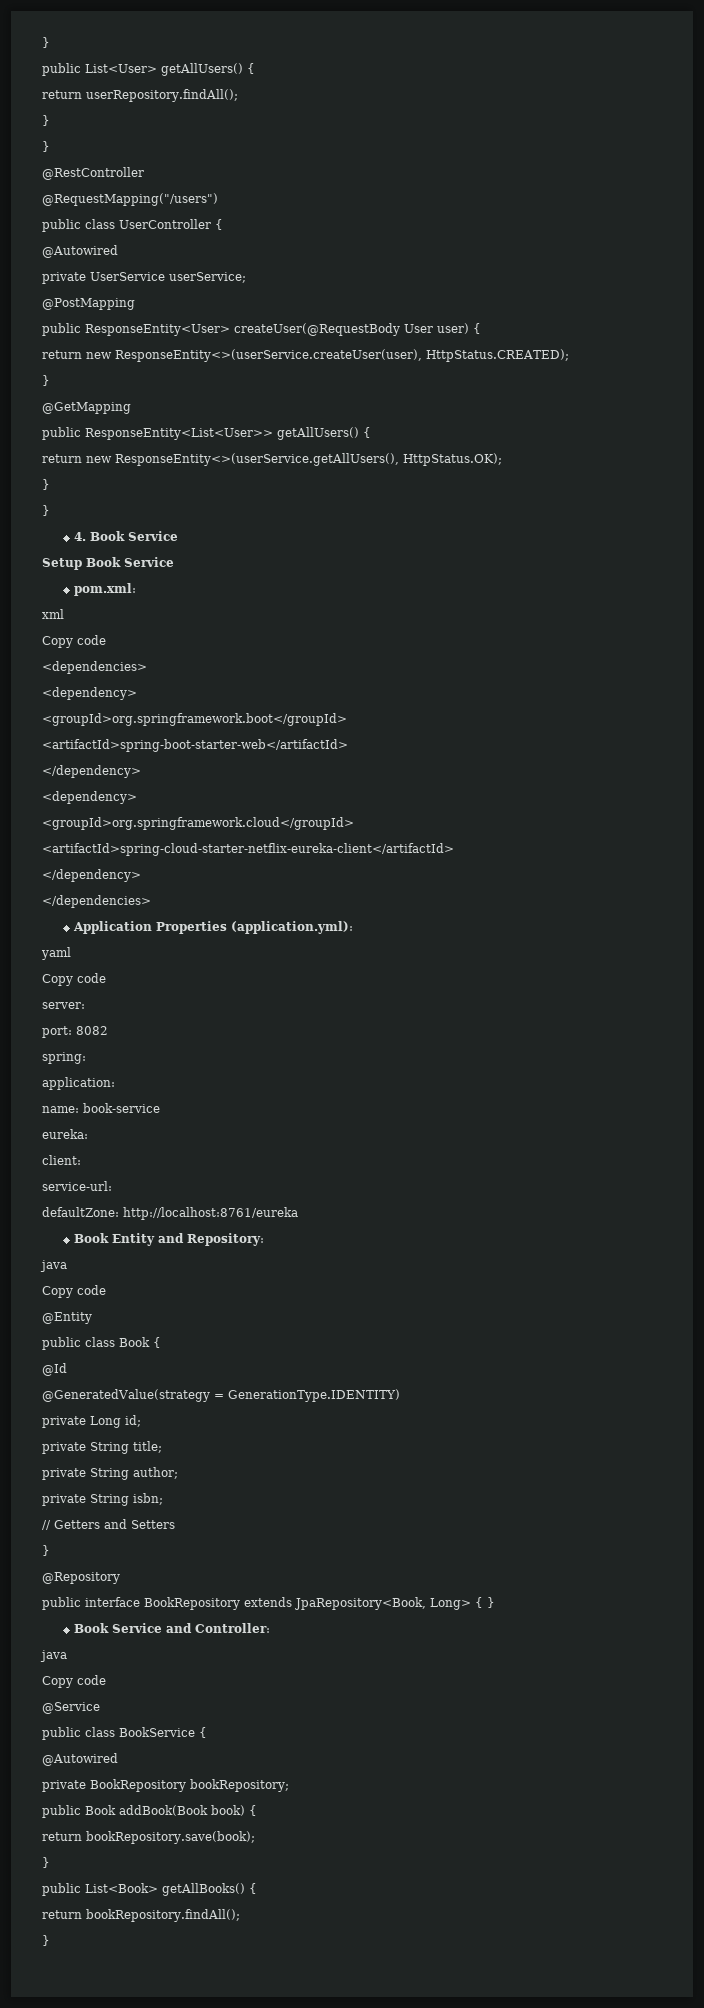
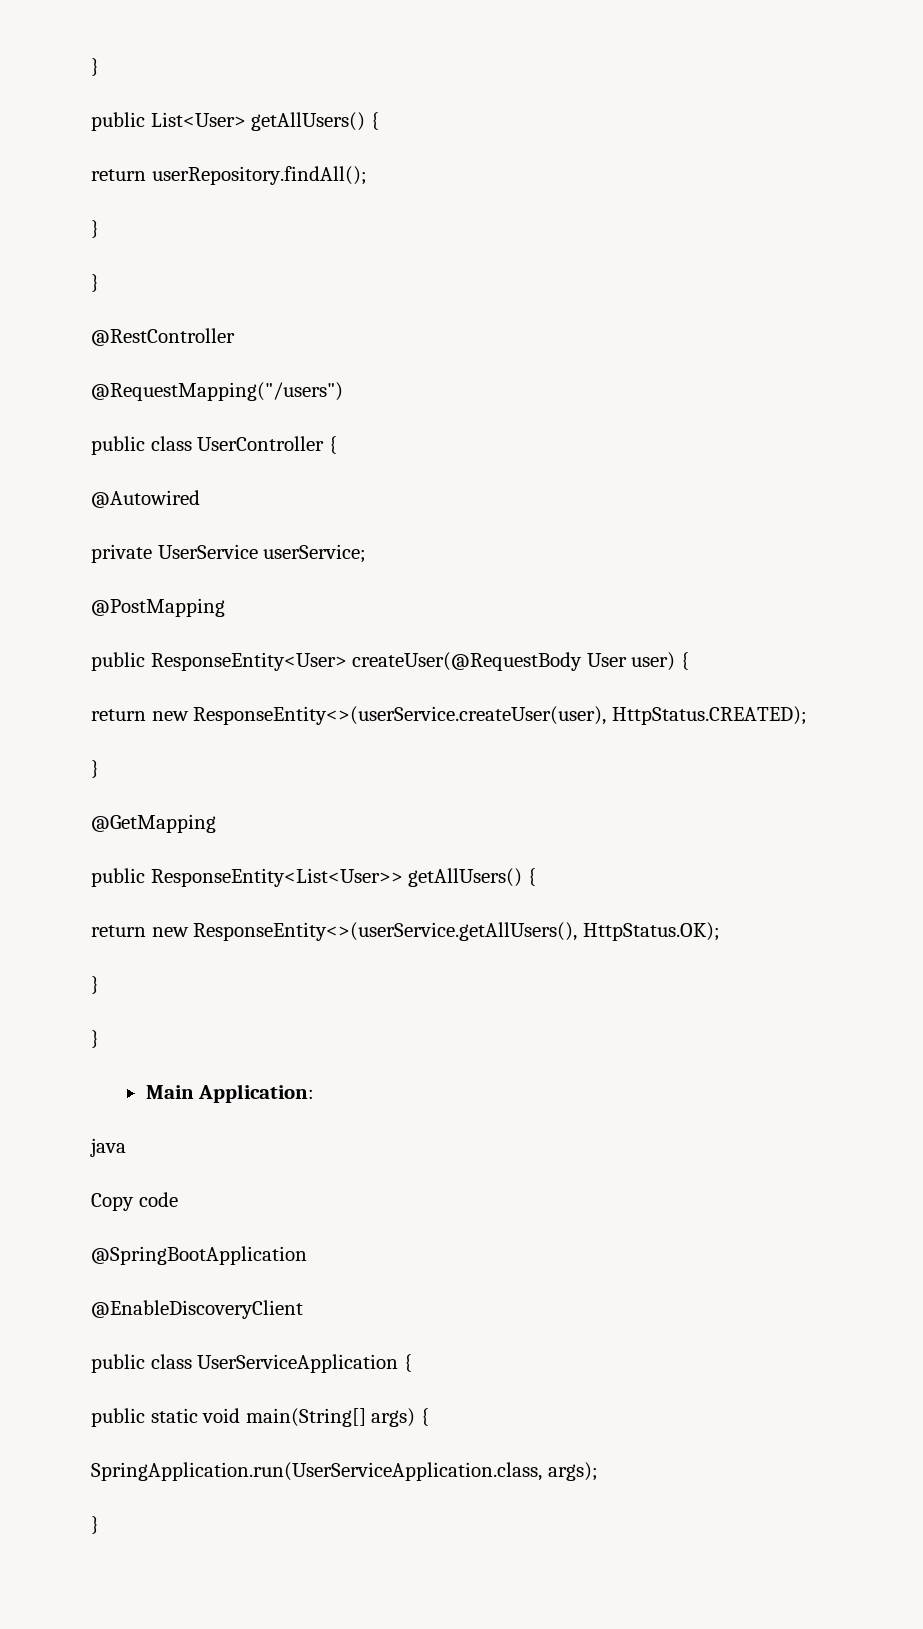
[73,531,178,541] [42,557,174,570] [73,583,136,596] [42,609,64,619] [42,635,106,648] [42,661,147,674] [42,687,137,700] [42,713,347,726] [42,739,348,752] [42,765,141,778] [42,791,137,804] [42,817,354,830] [42,843,454,856] [42,869,141,882] [42,895,151,908] [72,921,353,934] [41,947,71,960] [42,973,106,986] [42,1002,85,1009] [42,1026,108,1038] [42,1052,86,1064] [42,1077,115,1090] [42,1103,160,1113] [42,1129,88,1139] [42,1155,81,1165] [42,1181,112,1191] [42,1207,298,1220] [73,1233,264,1246] [40,1260,67,1272] [42,1285,106,1298] [42,1312,92,1324] [42,1337,161,1350] [42,1363,67,1376] [42,1389,400,1402] [42,1415,141,1428] [42,1441,162,1454] [42,1467,178,1480] [42,1493,163,1506] [42,1519,175,1530] [42,1545,50,1556] [42,1572,120,1584] [42,1597,495,1610] [73,1623,270,1633] [40,1650,67,1662] [42,1675,106,1688] [42,1702,100,1714] [42,1727,207,1740] [42,1753,118,1766] [42,1779,289,1792] [42,1805,257,1818] [42,1831,255,1844] [42,1857,50,1868] [42,1883,257,1896] [42,1909,240,1922] 4. Book Service // Setup Book Service // pom.xml: // xml // Copy code // <dependencies> // <dependency> // <groupId>org.springframework.boot</groupId> // <artifactId>spring-boot-starter-web</artifactId> // </dependency> // <dependency> // <groupId>org.springframework.cloud</groupId> // <artifactId>spring-cloud-starter-netflix-eureka-client</artifactId> // </dependency> // </dependencies> // Application Properties (application.yml): // yaml // Copy code // server: // port: 8082 // spring: // application: // name: book-service // eureka: // client: // service-url: // defaultZone: http://localhost:8761/eureka // Book Entity and Repository: // java // Copy code // @Entity // public class Book { // @Id // @GeneratedValue(strategy = GenerationType.IDENTITY) // private Long id; // private String title; // private String author; // private String isbn; // // Getters and Setters // } // @Repository // public interface BookRepository extends JpaRepository<Book, Long> { } // Book Service and Controller: // java // Copy code // @Service // public class BookService { // @Autowired // private BookRepository bookRepository; // public Book addBook(Book book) { // return bookRepository.save(book); // } // public List<Book> getAllBooks() { // return bookRepository.findAll(); -> [145,1084,315,1103] [90,1138,126,1157] [91,1192,178,1211] [91,1246,307,1265] [91,1300,303,1319] [91,1354,412,1373] [91,1408,429,1427] [91,1462,598,1481] Main Application: // java // Copy code // @SpringBootApplication // @EnableDiscoveryClient // public class UserServiceApplication { // public static void main(String[] args) { // SpringApplication.run(UserServiceApplication.class, args);

